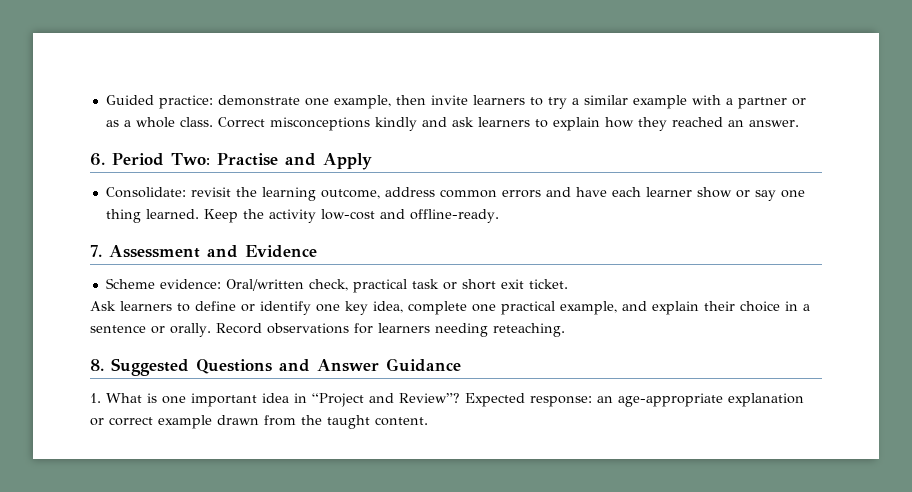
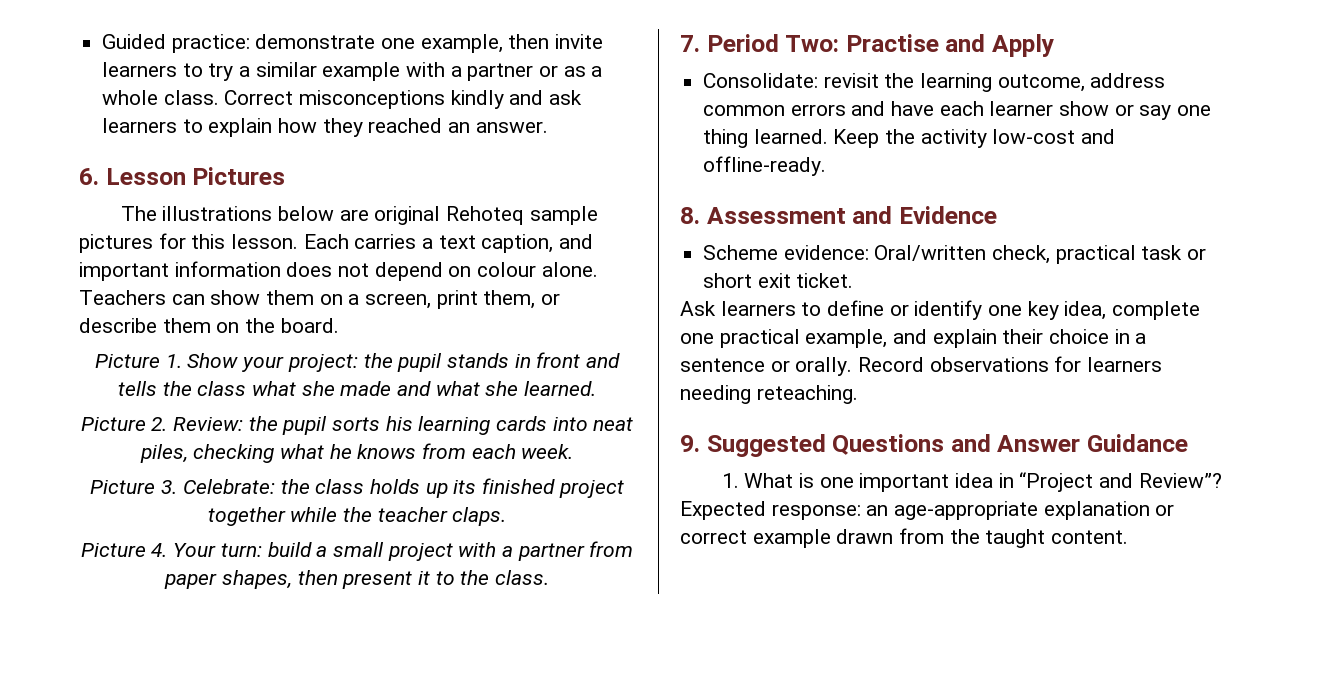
(105, 159) none -> [105,167,286,185] [120,206,598,225] [79,233,594,253] [79,261,598,281] [79,290,561,309] [79,318,339,333] [95,352,620,372] [117,381,597,396] [80,416,634,435] [139,443,574,463] [90,478,624,498] [207,507,507,526] [80,541,634,561] [164,570,549,589] [680,35,700,52] Lesson Pictures // The illustrations below are original Rehoteq sample pictures for this lesson. Each carries a text caption, and important information does not depend on colour alone. Teachers can show them on a screen, print them, or describe them on the board. // Picture 1. Show your project: the pupil stands in front and tells the class what she made and what she learned. // Picture 2. Review: the pupil sorts his learning cards into neat piles, checking what he knows from each week. // Picture 3. Celebrate: the class holds up its finished project together while the teacher claps. // Picture 4. Your turn: build a small project with a partner from paper shapes, then present it to the class. // 7.
[90,245,102,257] 7. -> [680,207,700,224] 8.
[90,359,104,371] 8. -> [680,435,700,452] 9.

